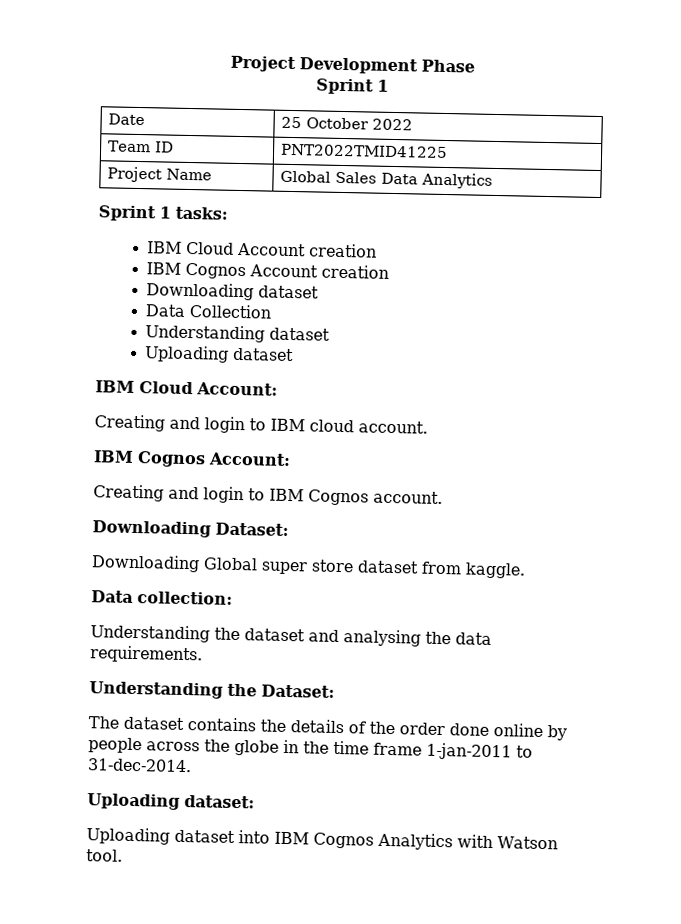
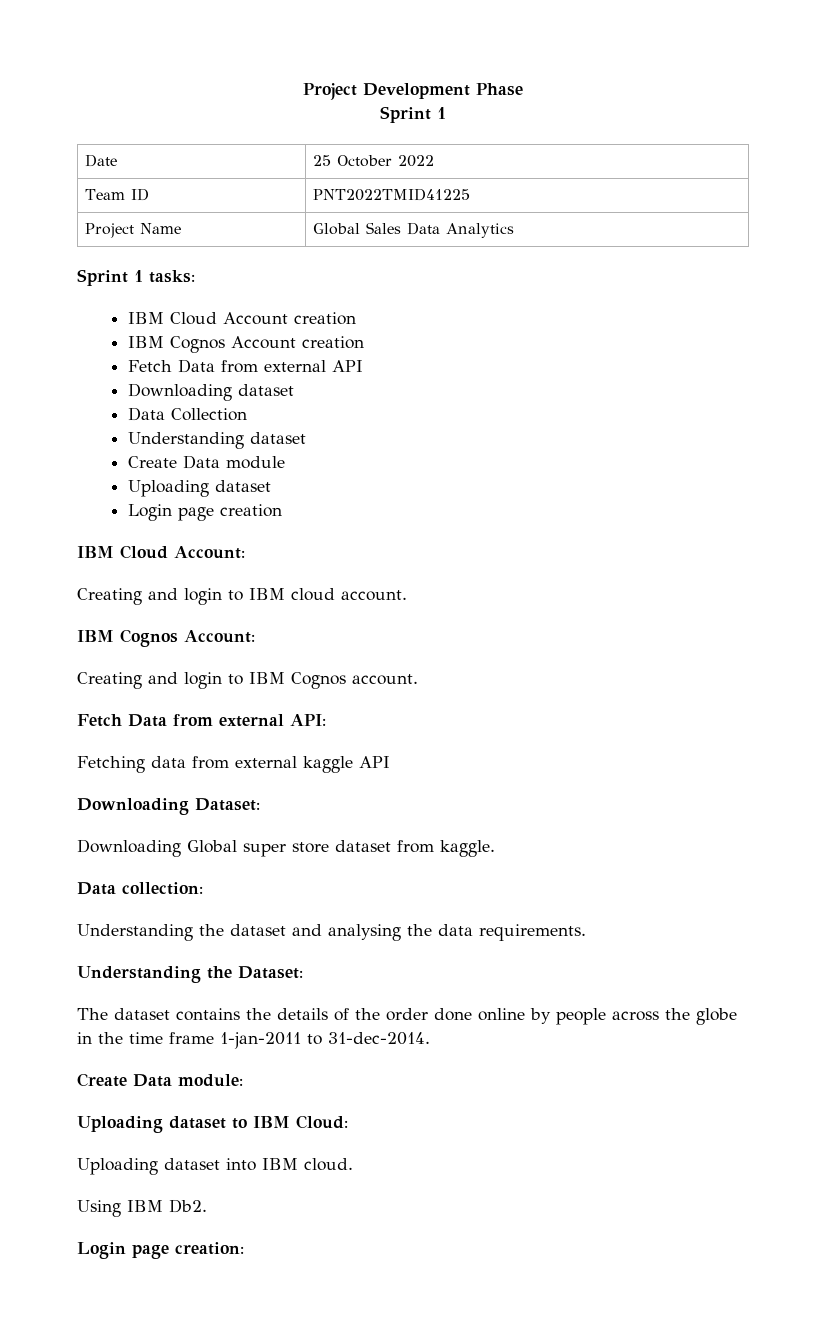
(390, 271) none -> [127,359,363,373] // Fetch Data from external API
[144,345,295,363] // Uploading dataset -> [127,455,285,469] [127,480,271,497] [127,504,282,521] // Create Data module // Uploading dataset // Login page creation
(443, 497) none -> [77,714,326,727] [77,756,390,773] // Fetch Data from external API: // Fetching data from external kaggle API
[87,793,255,810] [86,827,558,851] [86,849,123,862] Uploading dataset: // Uploading dataset into IBM Cognos Analytics with Watson tool. -> [77,1073,243,1087] [77,1115,348,1133] [77,1158,353,1175] [77,1199,207,1217] [77,1242,244,1259] Create Data module: // Uploading dataset to IBM Cloud: // Uploading dataset into IBM cloud. // Using IBM Db2. // Login page creation:

